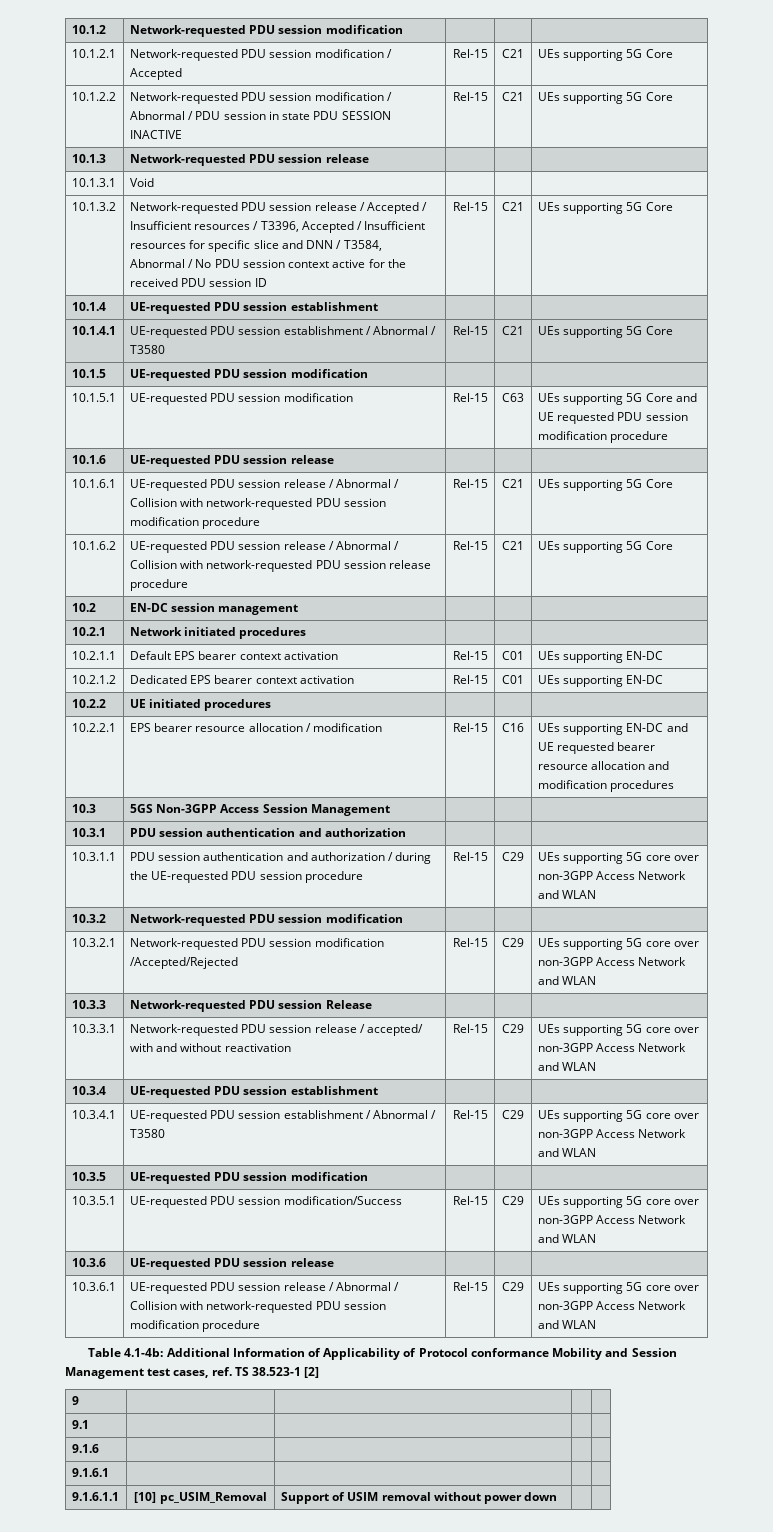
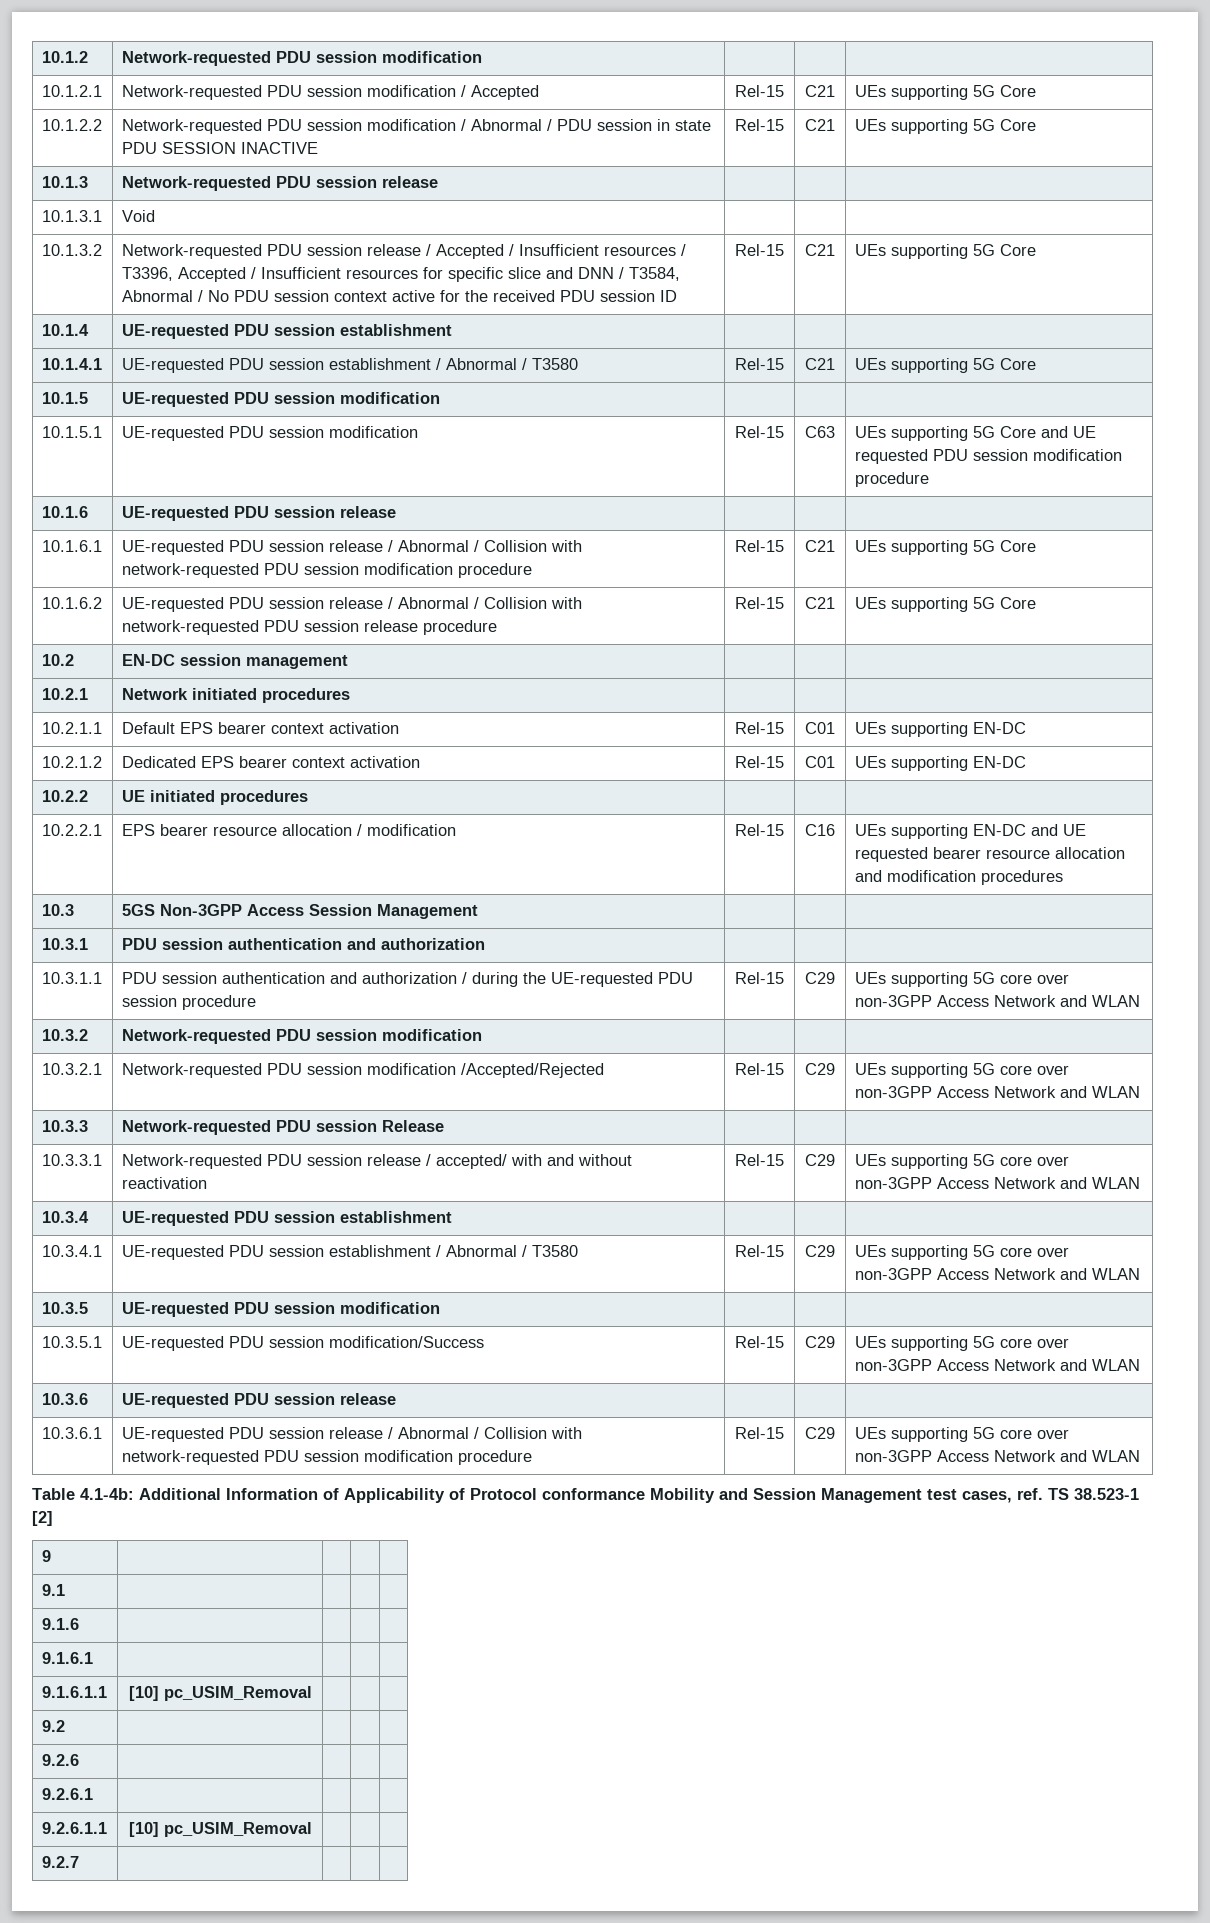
[280,1492,558,1504] Support of USIM removal without power down -> [41,1720,65,1732] [41,1754,79,1766] [41,1788,93,1800] [41,1822,107,1834] [128,1822,312,1837] [41,1856,79,1868] | | // 9.2 | | | | // 9.2.6 | | | | // 9.2.6.1 | | | | // 9.2.6.1.1 | [10] pc_USIM_Removal | | | // 9.2.7 | |

